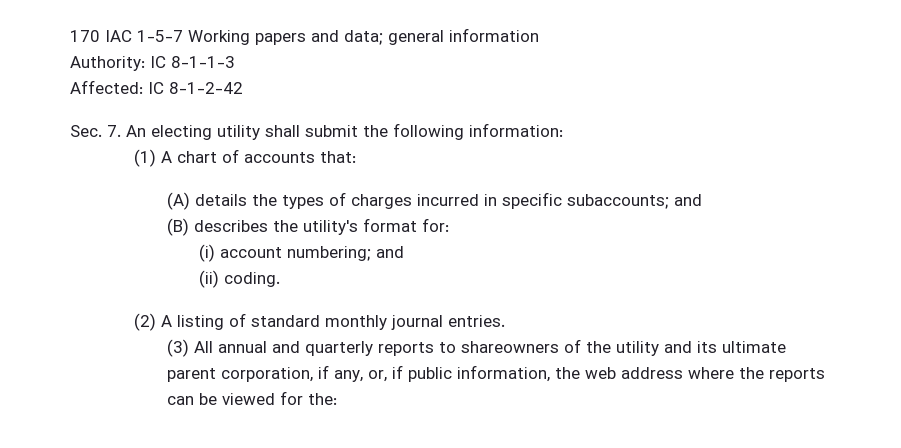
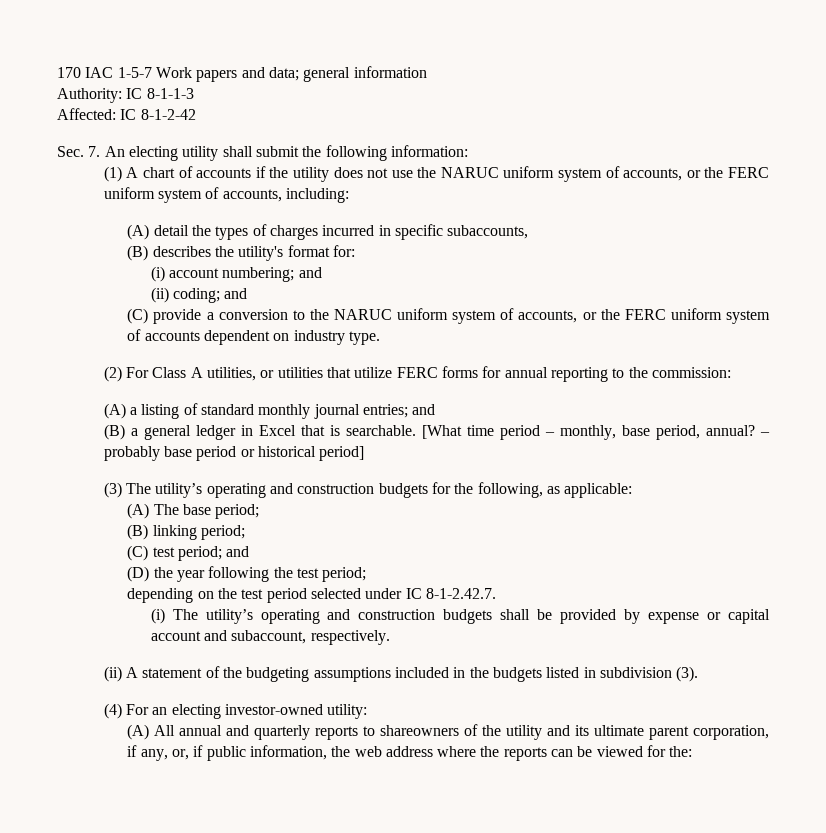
[188,30,250,45] Working -> [155,67,192,78] Work
[320,151,357,163] [166,192,247,210] that: // (A) details -> [255,166,769,182] [103,187,350,203] [127,224,189,240] if the utility does not use the NARUC uniform system of accounts, or the FERC uniform system of accounts, including: // (A) detail
[566,194,702,209] subaccounts; and -> [447,225,529,239] subaccounts,
[223,272,280,287] [134,313,173,331] coding. // (2) A -> [173,288,248,303] [127,308,770,324] [127,329,380,345] [103,366,731,382] [103,403,138,419] coding; and // (C) provide a conversion to the NARUC uniform system of accounts, or the FERC uniform system of accounts dependent on industry type. // (2) For Class A utilities, or utilities that utilize FERC forms for annual reporting to the commission: // (A) a
[448,315,506,327] [166,339,189,357] entries. // (3) -> [363,404,436,418] [103,424,771,440] [103,446,365,461] [103,482,633,498] [127,503,260,519] [127,524,245,540] [127,545,250,561] [127,566,367,582] [127,588,496,603] [150,608,771,624] [150,630,390,645] [103,666,699,682] [103,703,368,719] [127,724,150,740] entries; and // (B) a general ledger in Excel that is searchable. [What time period – monthly, base period, annual? – probably base period or historical period] // (3) The utility’s operating and construction budgets for the following, as applicable: // (A) The base period; // (B) linking period; // (C) test period; and // (D) the year following the test period; // depending on the test period selected under IC 8-1-2.42.7. // (i) The utility’s operating and construction budgets shall be provided by expense or capital account and subaccount, respectively. // (ii) A statement of the budgeting assumptions included in the budgets listed in subdivision (3). // (4) For an electing investor-owned utility: // (A)

